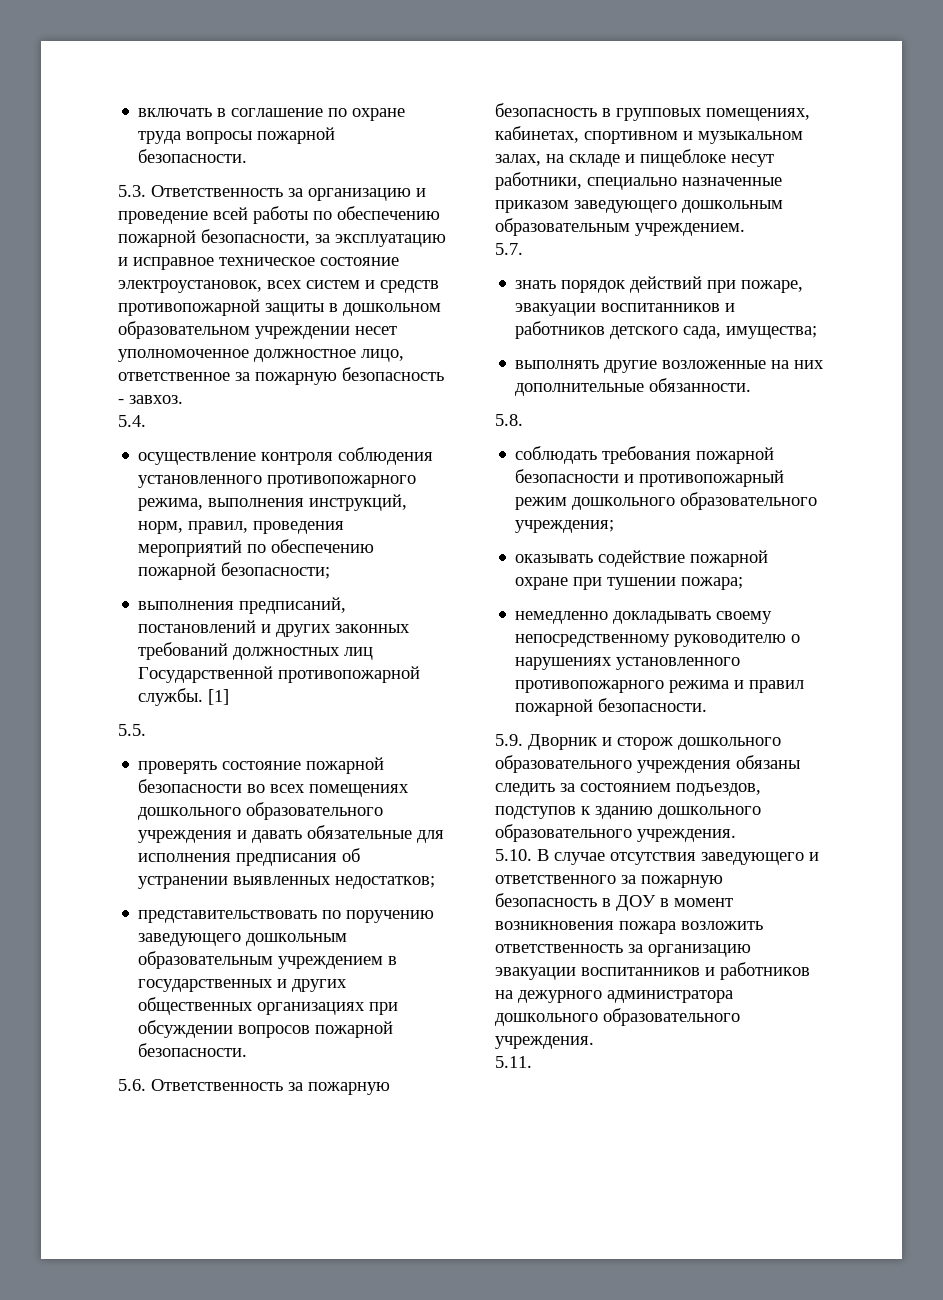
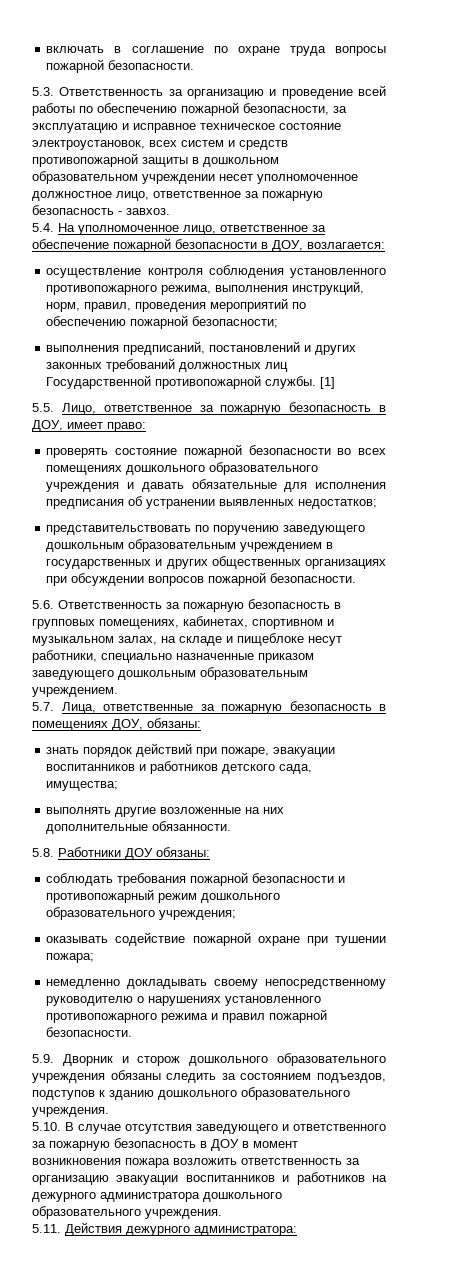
(146, 421) none -> [58,223,326,235] [32,238,385,252] На уполномоченное лицо, ответственное за обеспечение пожарной безопасности в ДОУ, возлагается:
(146, 730) none -> [61,402,386,415] [32,420,146,432] Лицо, ответственное за пожарную безопасность в ДОУ, имеет право:
(523, 249) none -> [61,701,386,714] [32,718,201,731] Лица, ответственные за пожарную безопасность в помещениях ДОУ, обязаны:
(523, 420) none -> [58,847,210,860] Работники ДОУ обязаны:
(532, 1062) none -> [65,1222,297,1236] Действия дежурного администратора:

